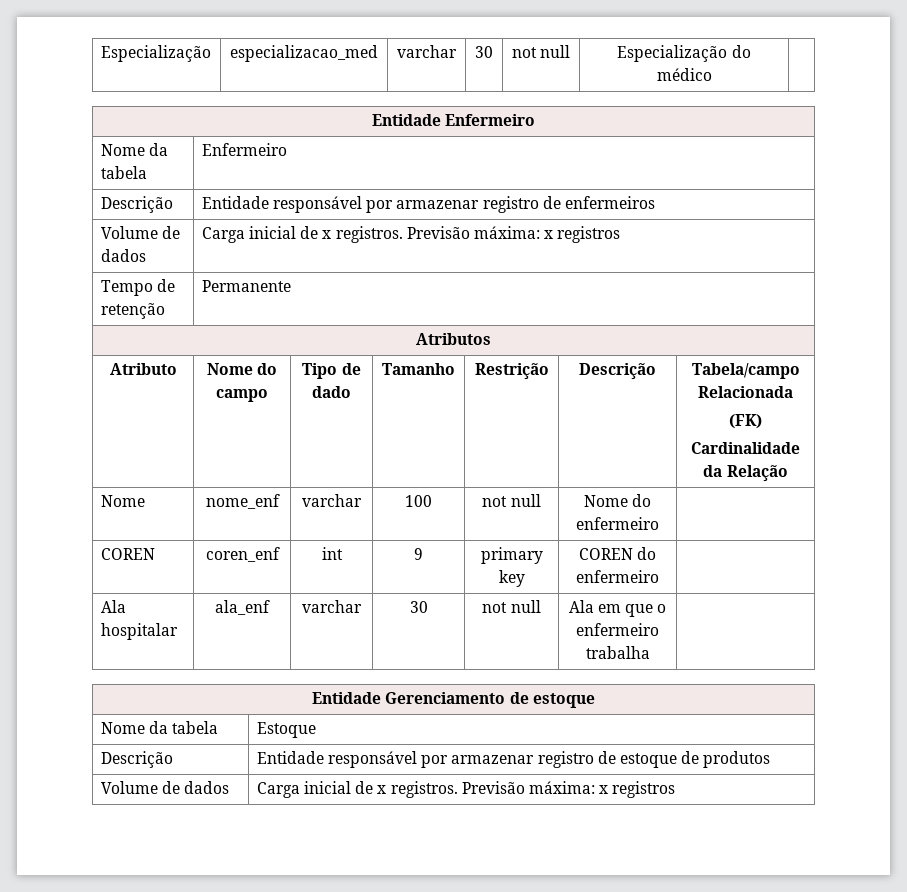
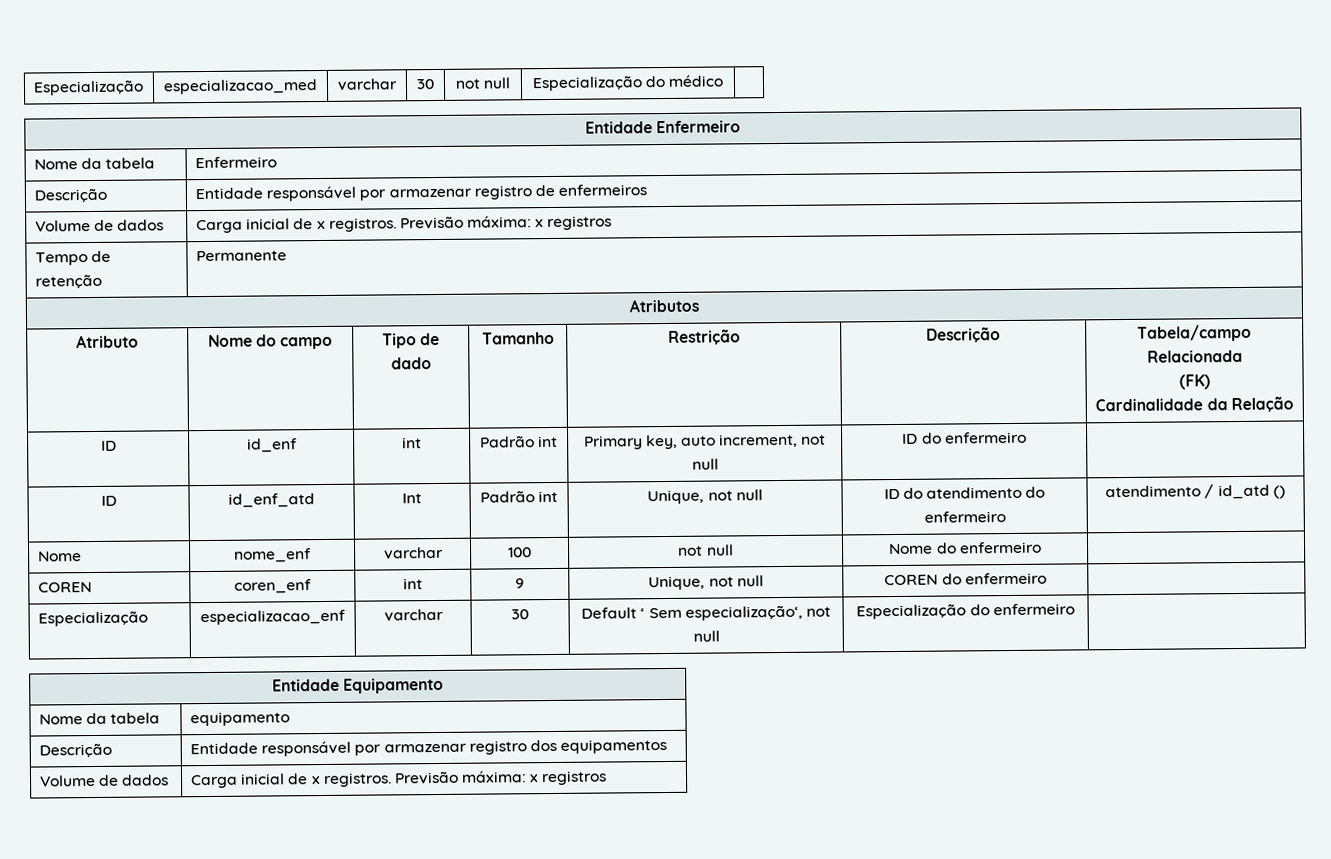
(788, 473) none -> [100,440,117,451] [246,438,298,453] [402,437,422,449] [479,435,559,448] [583,433,827,450] [691,458,719,470] [902,431,1027,444] [100,495,117,506] [228,493,315,508] [402,493,422,504] [479,490,559,503] [647,489,763,505] [883,486,1046,500] [923,511,1006,523] [1105,484,1286,500] // ID | id_enf | int | Padrão int | Primary key, auto increment, not null | ID do enfermeiro | // ID | id_enf_atd | Int | Padrão int | Unique, not null | ID do atendimento do enfermeiro | atendimento / id_atd ()
[480,547,543,564] [498,570,525,587] primary key -> [648,575,764,591] Unique, not null
[100,600,126,613] [100,623,178,640] [215,600,270,615] [302,600,362,613] [409,601,428,613] [482,600,541,613] [568,600,667,617] [576,623,659,636] [585,646,650,659] [312,692,595,708] [100,721,219,734] [256,722,316,738] [100,751,173,768] [256,751,771,768] Ala hospitalar | ala_enf | varchar | 30 | not null | Ala em que o enfermeiro trabalha | // Entidade Gerenciamento de estoque // Nome da tabela | Estoque // Descrição | Entidade responsável por armazenar registro de estoque de produtos -> [37,610,148,627] [200,609,346,626] [383,608,444,622] [511,609,529,620] [581,604,831,621] [692,630,720,642] [856,603,1075,620] [271,677,445,694] [38,712,161,725] [189,711,290,727] [38,742,112,758] [189,738,668,757] Especialização | especializacao_enf | varchar | 30 | Default ‘ Sem especialização‘, not null | Especialização do enfermeiro | // Entidade Equipamento // Nome da tabela | equipamento // Descrição | Entidade responsável por armazenar registro dos equipamentos

